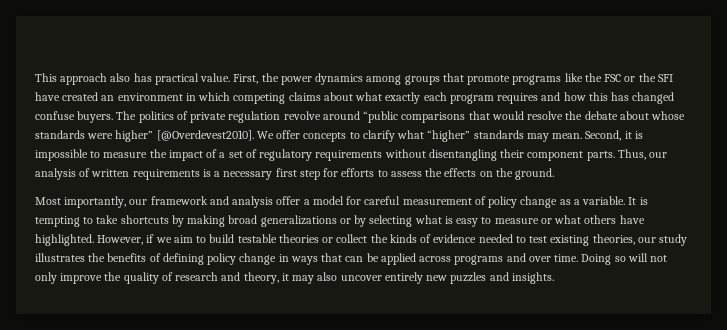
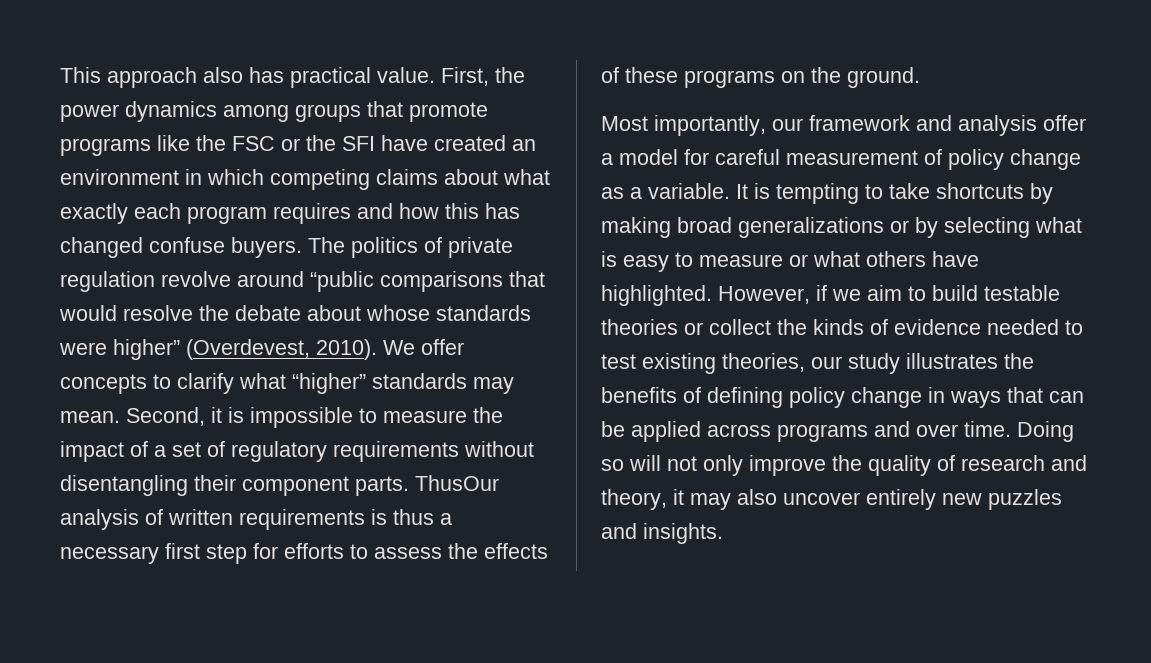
[156,130,254,141] [@Overdevest2010]. -> [186,339,377,360] (Overdevest, 2010).
[617,149,668,160] Thus, our -> [415,475,499,491] ThusOur
(211, 173) none -> [393,509,434,525] thus
(477, 172) none -> [601,67,775,88] of these programs

